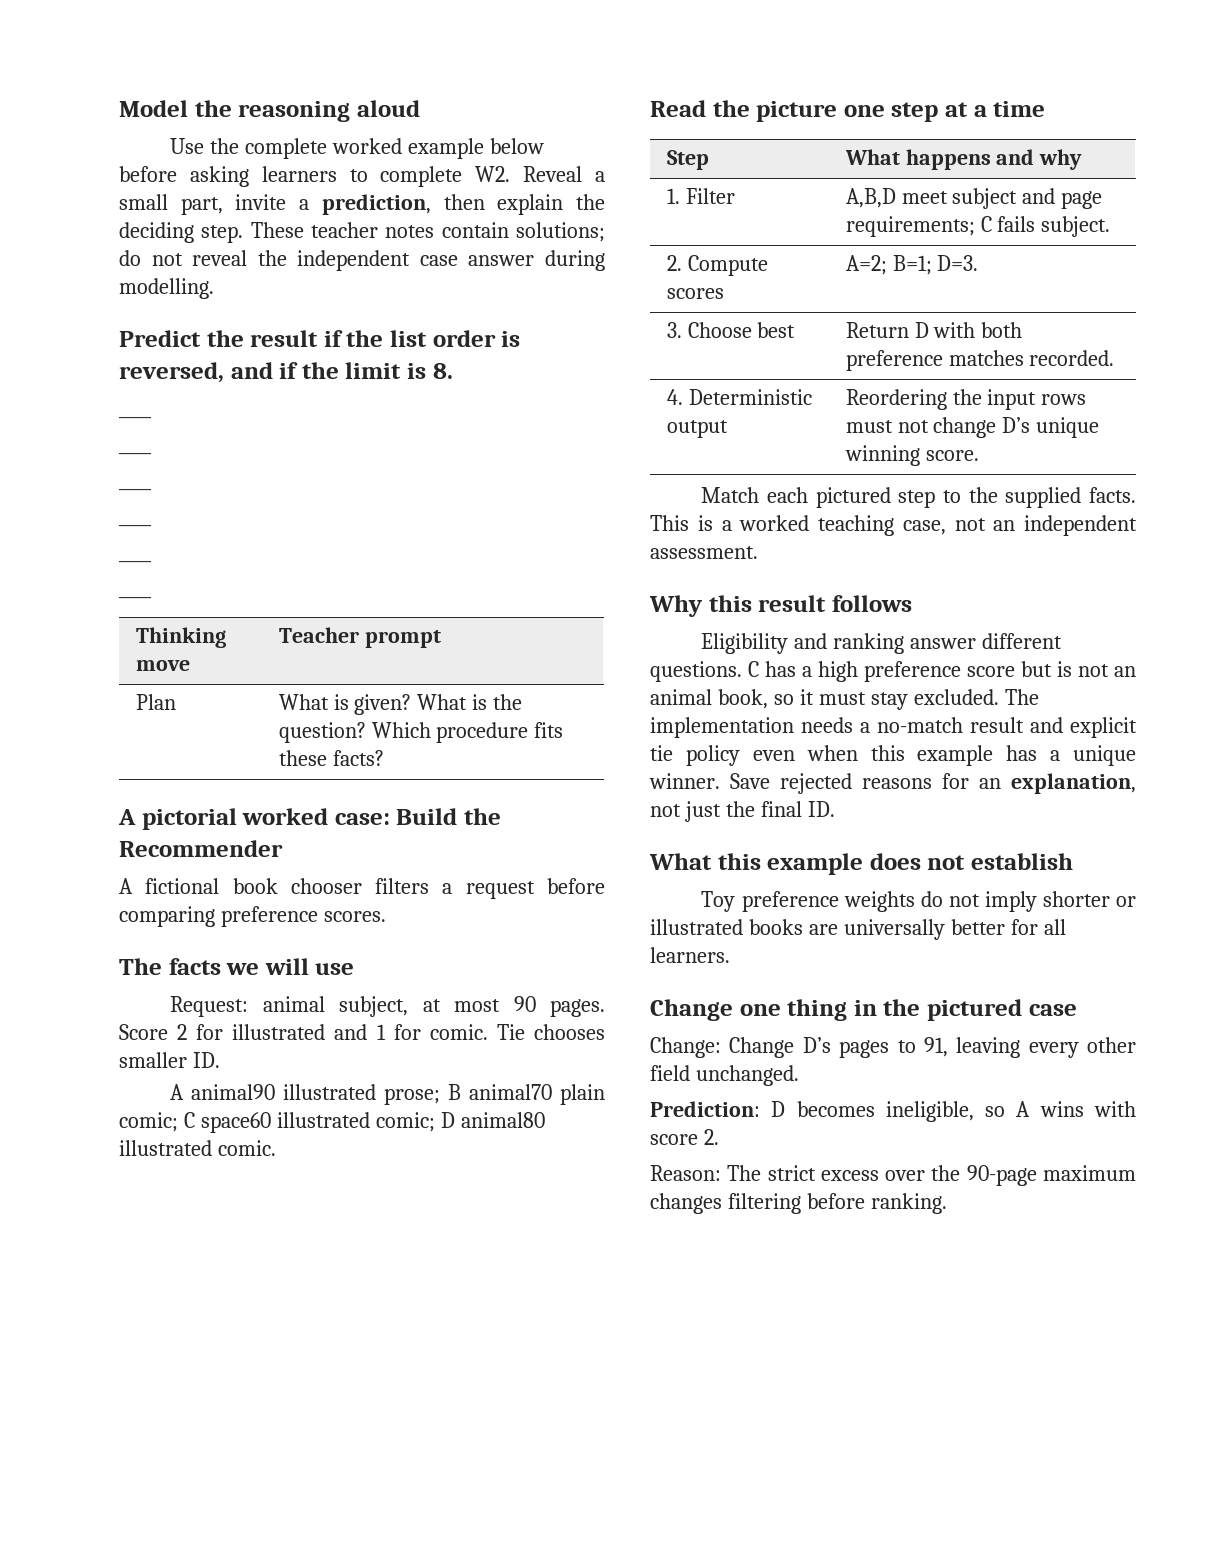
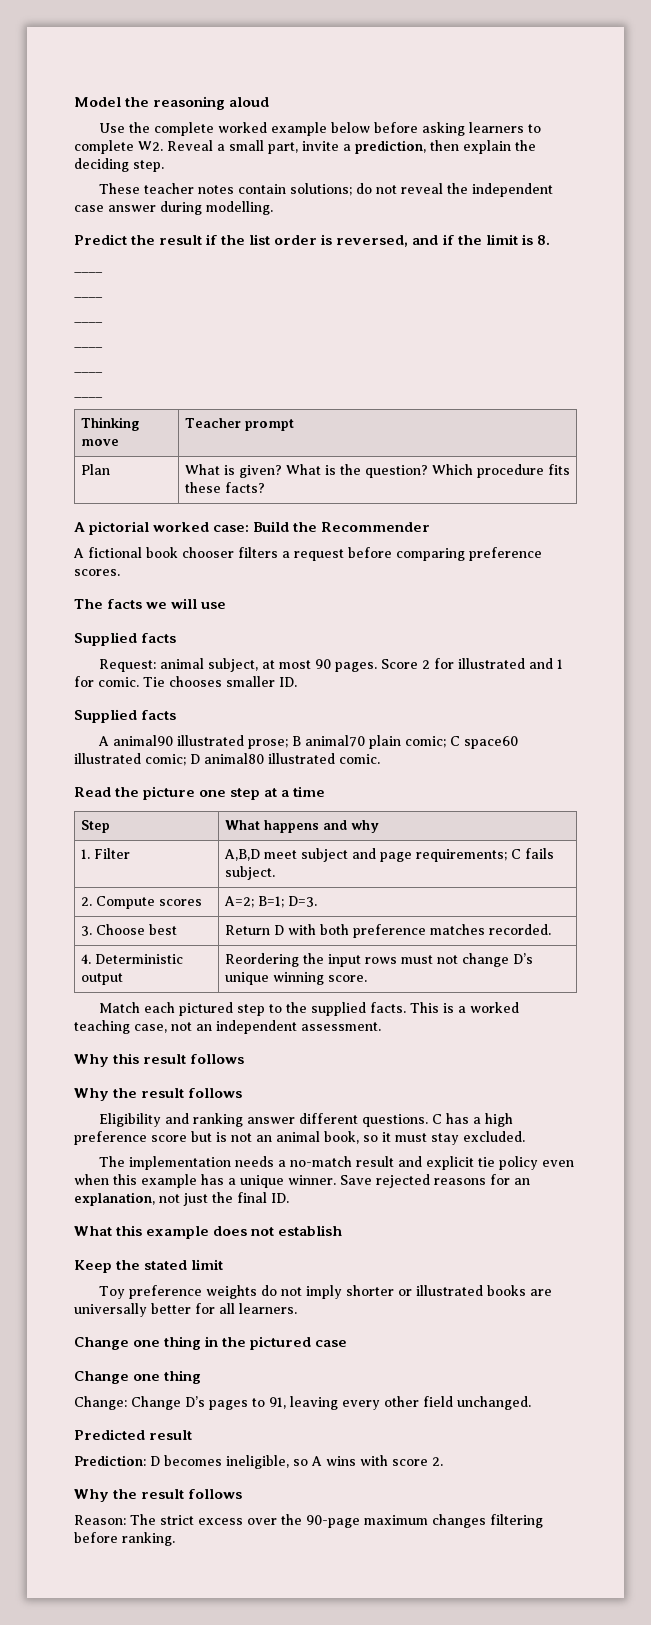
(244, 234) none -> (164, 166) //
(355, 969) none -> [74,632,177,646] // Supplied facts
(220, 1060) none -> [74,709,177,723] // Supplied facts
(912, 603) none -> [74,1088,243,1101] // Why the result follows
(999, 697) none -> (525, 1136) //
(1074, 861) none -> [74,1259,224,1273] // Keep the stated limit
(1077, 1010) none -> [74,1370,202,1384] // Change one thing
(799, 1075) none -> [74,1429,193,1440] // Predicted result
(719, 1137) none -> [74,1489,243,1502] // Why the result follows

